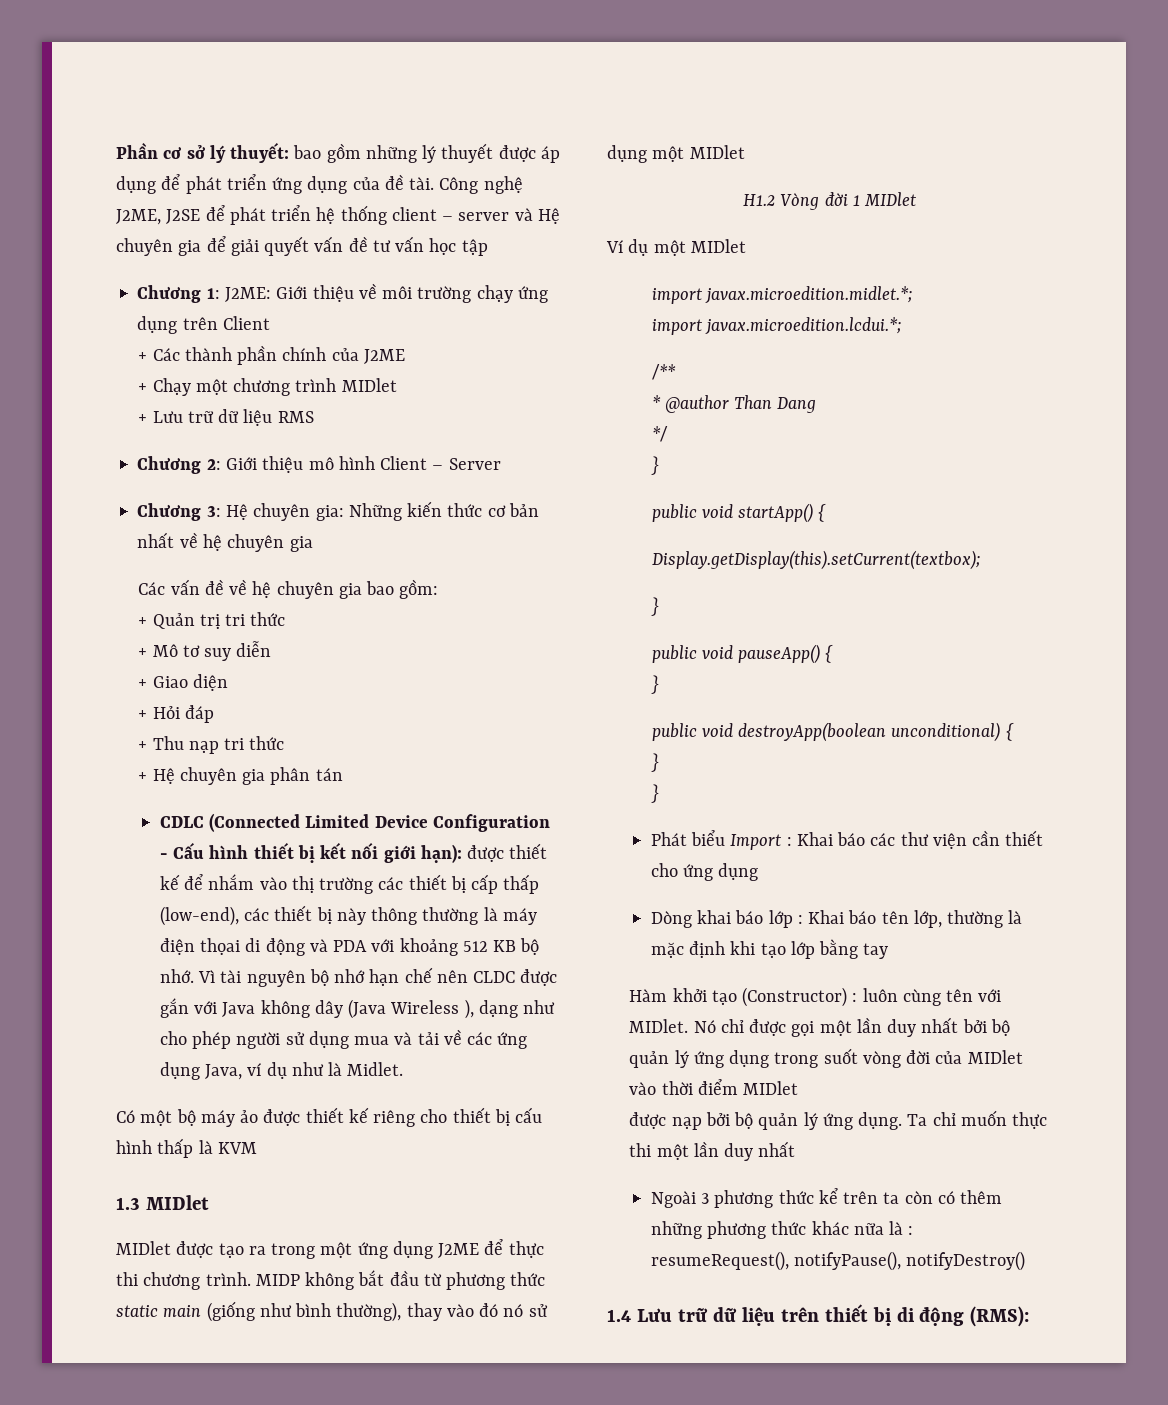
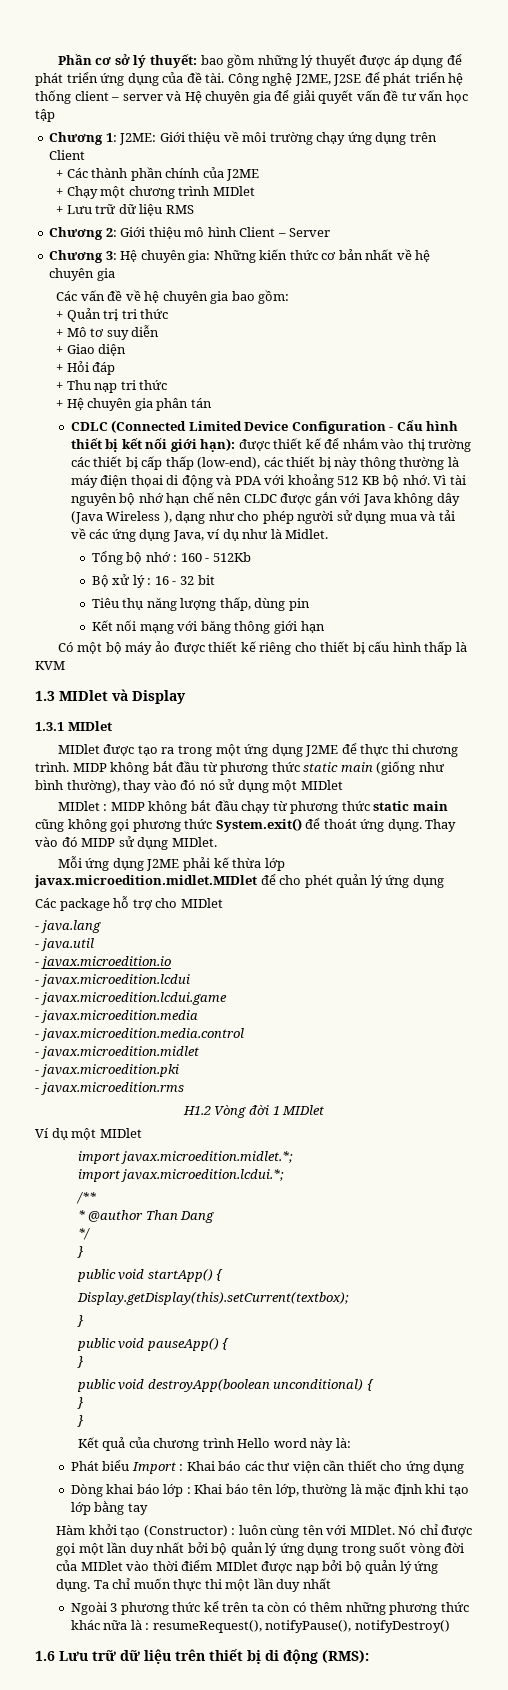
(404, 1069) none -> [91,551,251,565] [91,574,215,588] [91,597,310,611] [91,620,325,634] // Tổng bộ nhớ : 160 - 512Kb // Bộ xử lý : 16 - 32 bit // Tiêu thụ năng lượng thấp, dùng pin // Kết nối mạng với băng thông giới hạn
(209, 1202) none -> [112,689,186,704] [35,721,112,731] và Display // 1.3.1 MIDlet
(745, 152) none -> [57,800,448,814] [35,818,457,832] [35,836,217,850] [57,856,285,871] [34,874,444,888] [35,896,223,911] [35,920,101,933] [35,938,94,951] [35,956,171,969] [35,974,190,987] [35,992,227,1005] [35,1010,198,1023] [35,1028,244,1041] [35,1046,199,1059] [35,1064,179,1077] [35,1082,184,1095] // MIDlet : MIDP không bắt đầu chạy từ phương thức static main cũng không gọi phương thức System.exit() để thoát ứng dụng. Thay vào đó MIDP sử dụng MIDlet. // Mỗi ứng dụng J2ME phải kế thừa lớp javax.microedition.midlet.MIDlet để cho phét quản lý ứng dụng // Các package hỗ trợ cho MIDlet // - java.lang // - java.util // - javax.microedition.io // - javax.microedition.lcdui // - javax.microedition.lcdui.game // - javax.microedition.media // - javax.microedition.media.control // - javax.microedition.midlet // - javax.microedition.pki // - javax.microedition.rms
(659, 793) none -> [77,1437,351,1451] // Kết quả của chương trình Hello word này là:
(799, 1088) // -> (258, 1566) none
[607,1309,631,1322] 1.4 -> [35,1651,55,1661] 1.6

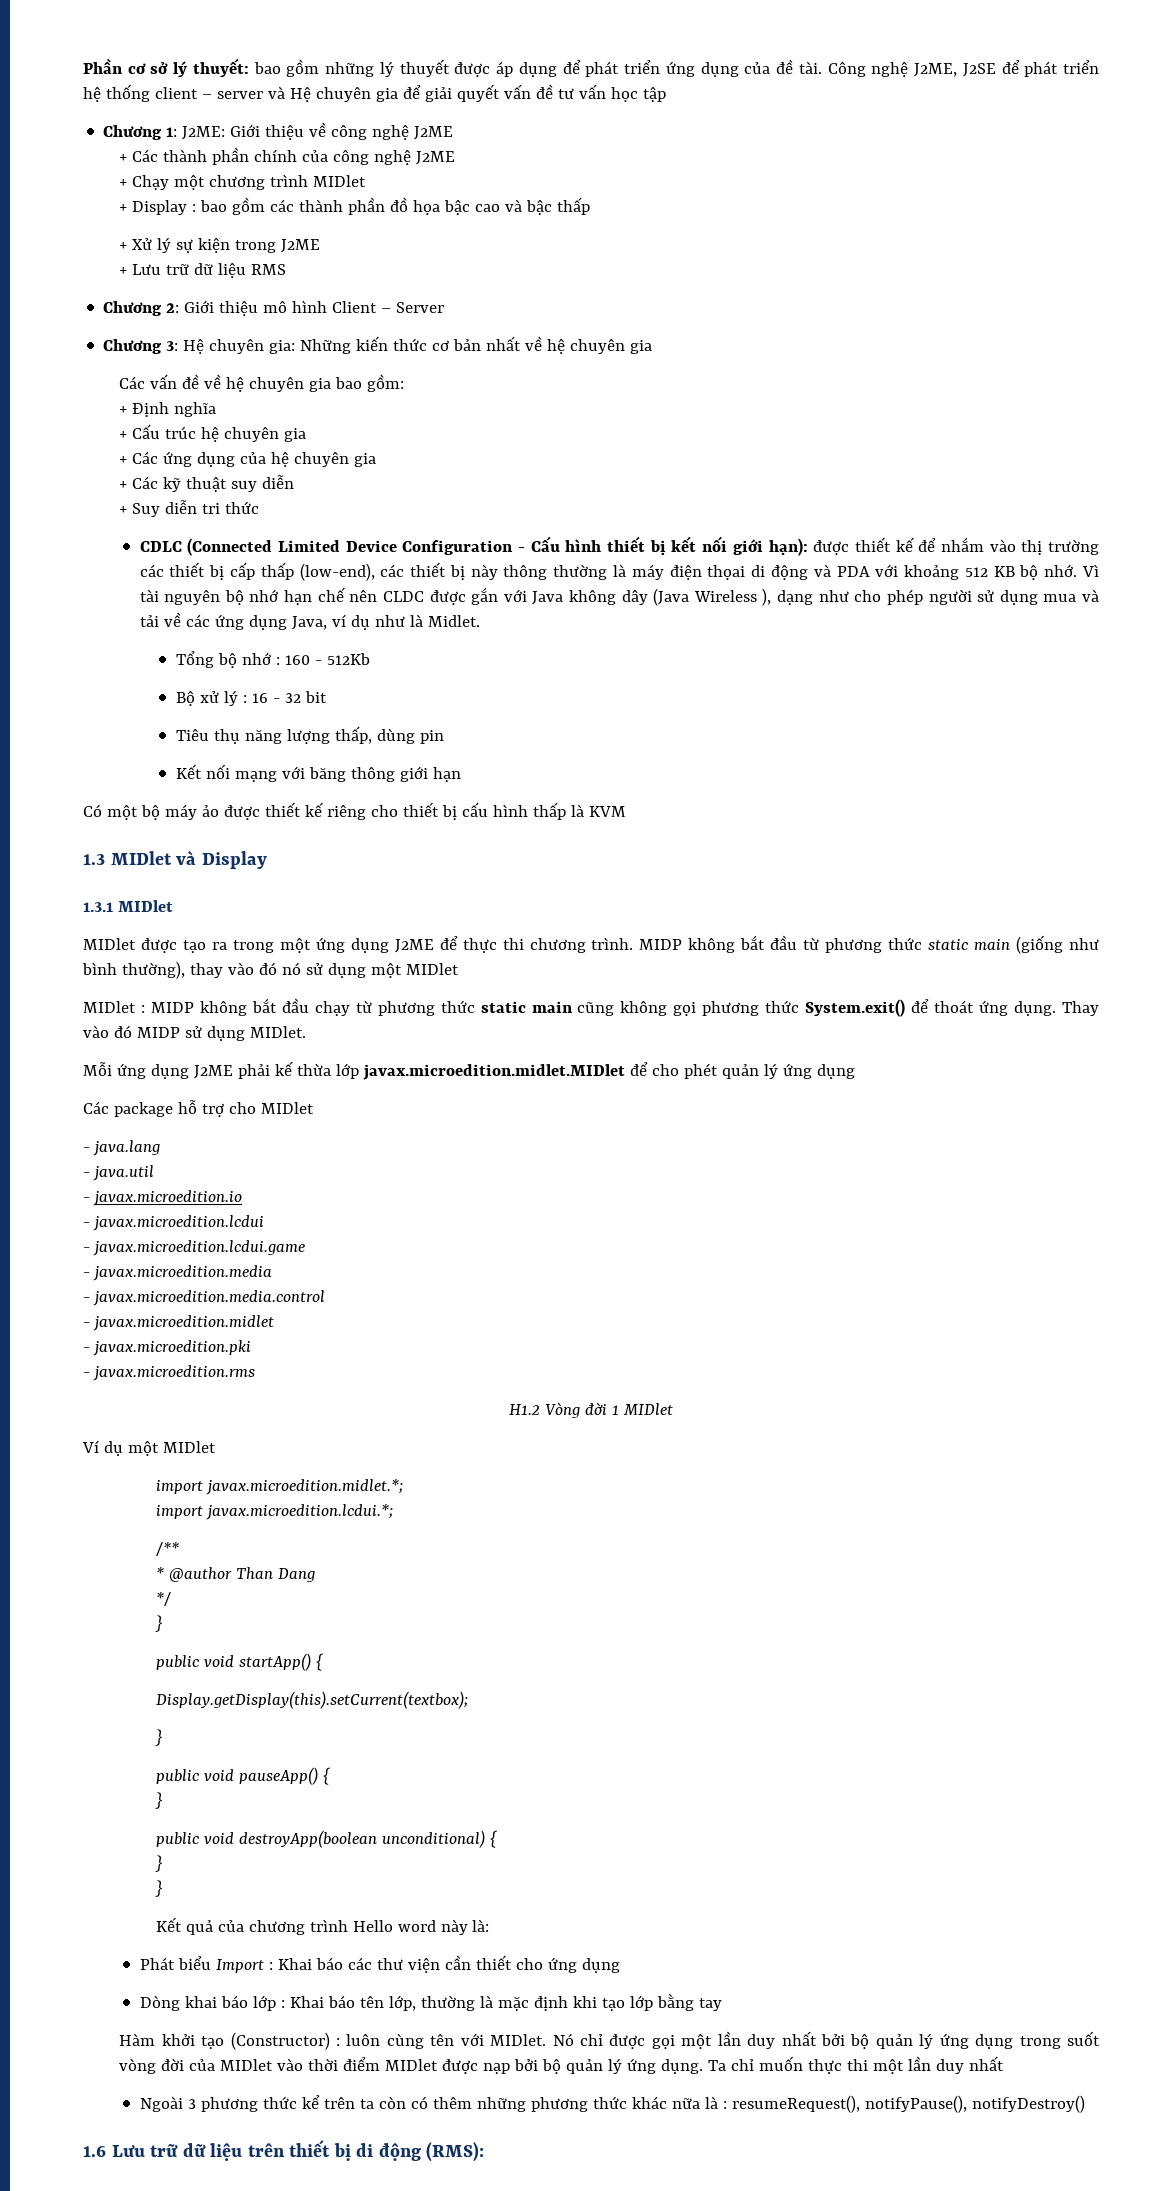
[242,132,437,145] [49,150,86,160] môi trường chạy ứng dụng trên Client -> [331,125,454,140] công nghệ J2ME
(224, 172) none -> [333,150,412,165] công nghệ
(255, 191) none -> [119,197,591,215] [119,237,321,253] // + Display : bao gồm các thành phần đồ họa bậc cao và bậc thấp // + Xử lý sự kiện trong J2ME
[66,308,169,322] [56,325,160,340] [56,344,127,356] [56,361,116,375] [56,380,168,393] [56,398,212,411] Quản trị tri thức // + Mô tơ suy diễn // + Giao diện // + Hỏi đáp // + Thu nạp tri thức // + Hệ chuyên gia phân tán -> [132,402,217,417] [119,424,307,442] [119,451,377,467] [119,475,295,492] [119,500,260,517] Định nghĩa // + Cấu trúc hệ chuyên gia // + Các ứng dụng của hệ chuyên gia // + Các kỹ thuật suy diễn // + Suy diễn tri thức

